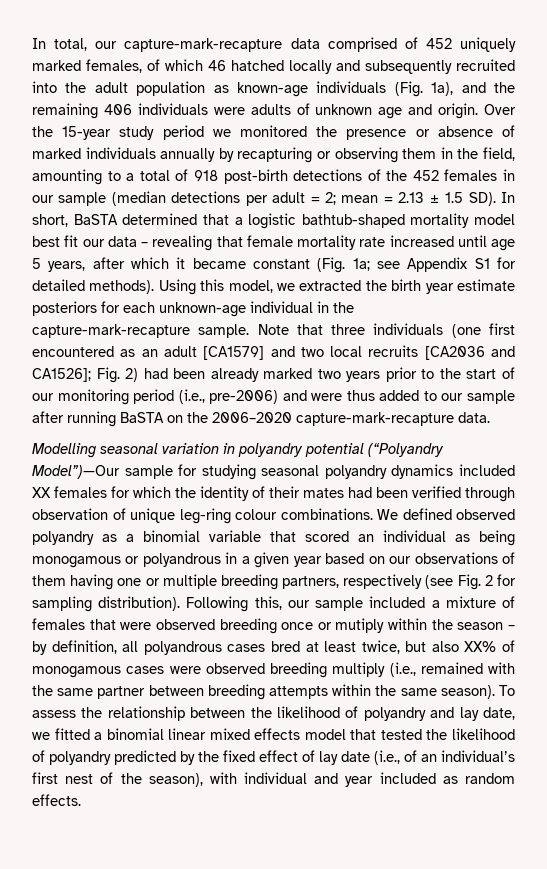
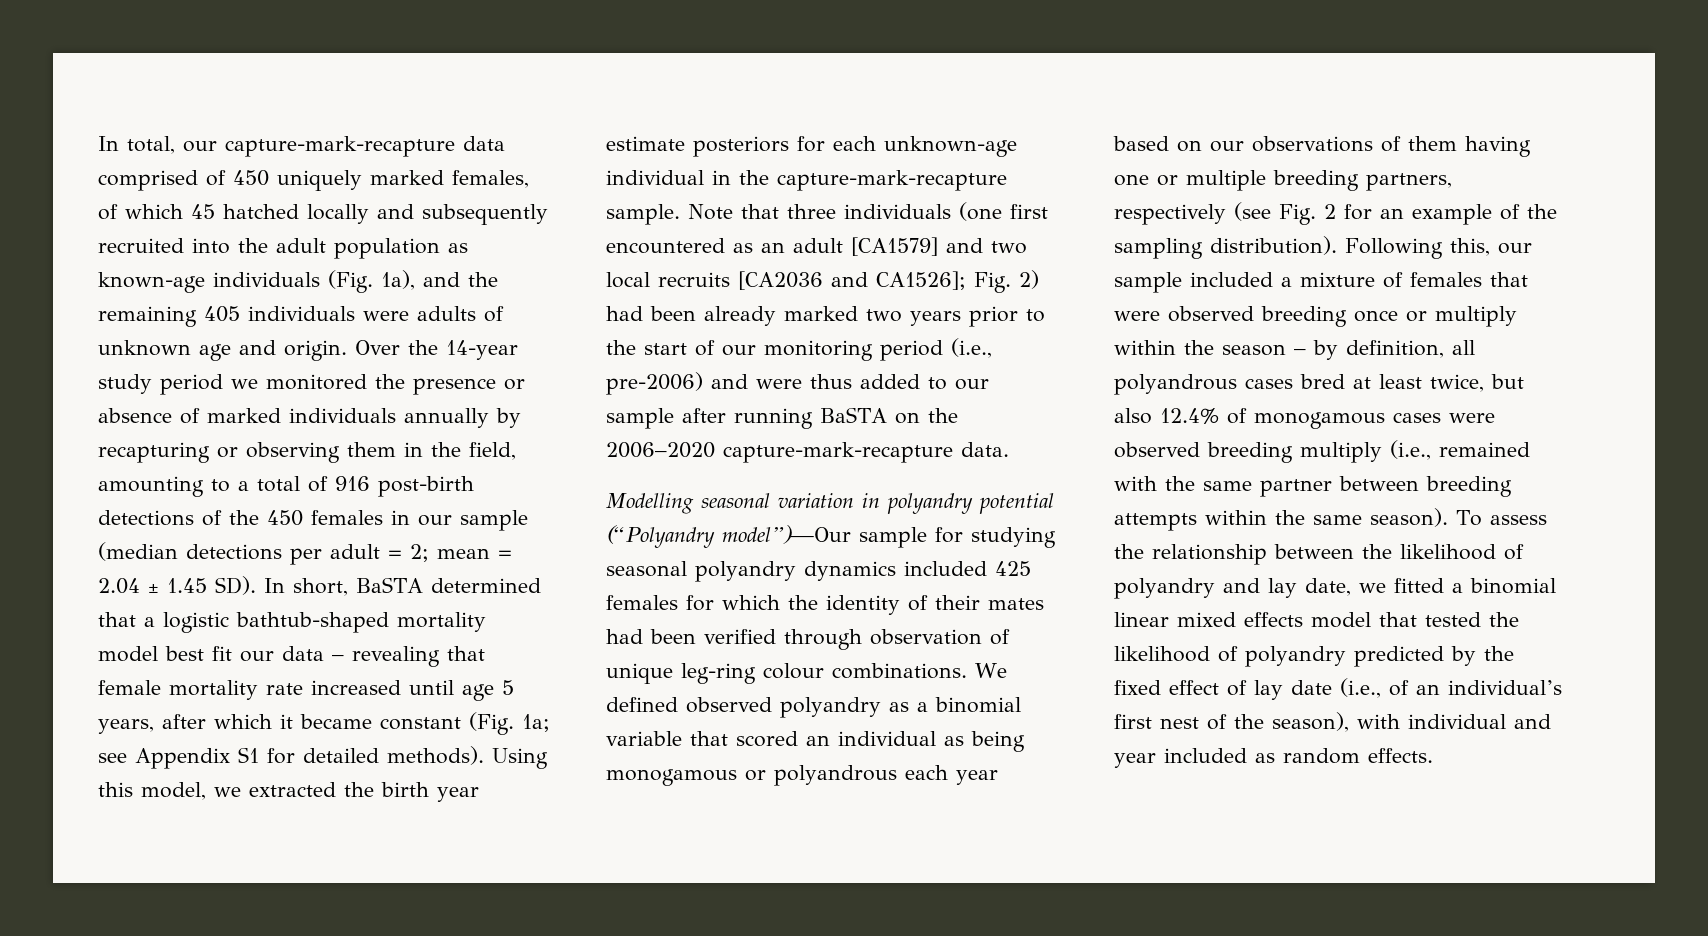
[425,38,452,49] 452 -> [233,170,269,186] 450
[208,60,226,71] 46 -> [191,204,215,219] 45
[103,104,132,115] 406 -> [204,306,240,322] 405
[62,126,112,140] 15-year -> [446,340,518,360] 14-year
[193,170,218,181] 918 -> [335,476,370,491] 916
[412,170,439,181] 452 -> [267,510,303,526] 450
[398,192,464,203] 2.13 ± 1.5 -> [98,578,207,594] 2.04 ± 1.45
[32,465,120,479] Model”)—Our -> [721,525,851,544] model”)—Our
[32,487,51,498] XX -> [995,561,1031,576] 425
[225,552,290,568] in a given -> [905,765,948,780] each
(516, 580) none -> [1380,204,1557,225] an example of the
[335,618,385,633] mutiply -> [1435,306,1517,327] multiply
[464,641,497,652] XX% -> [1160,408,1219,424] 12.4%

